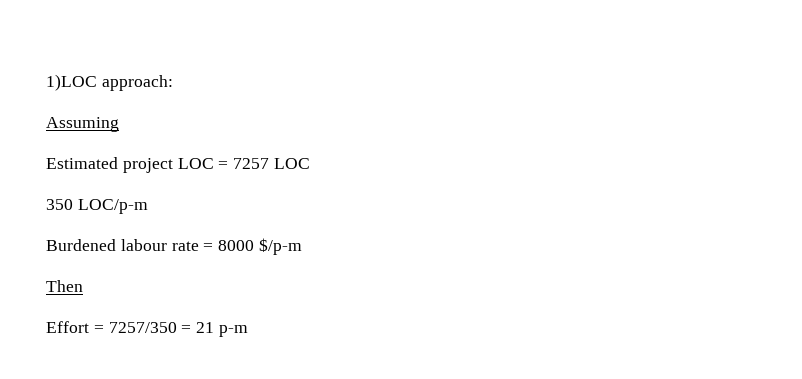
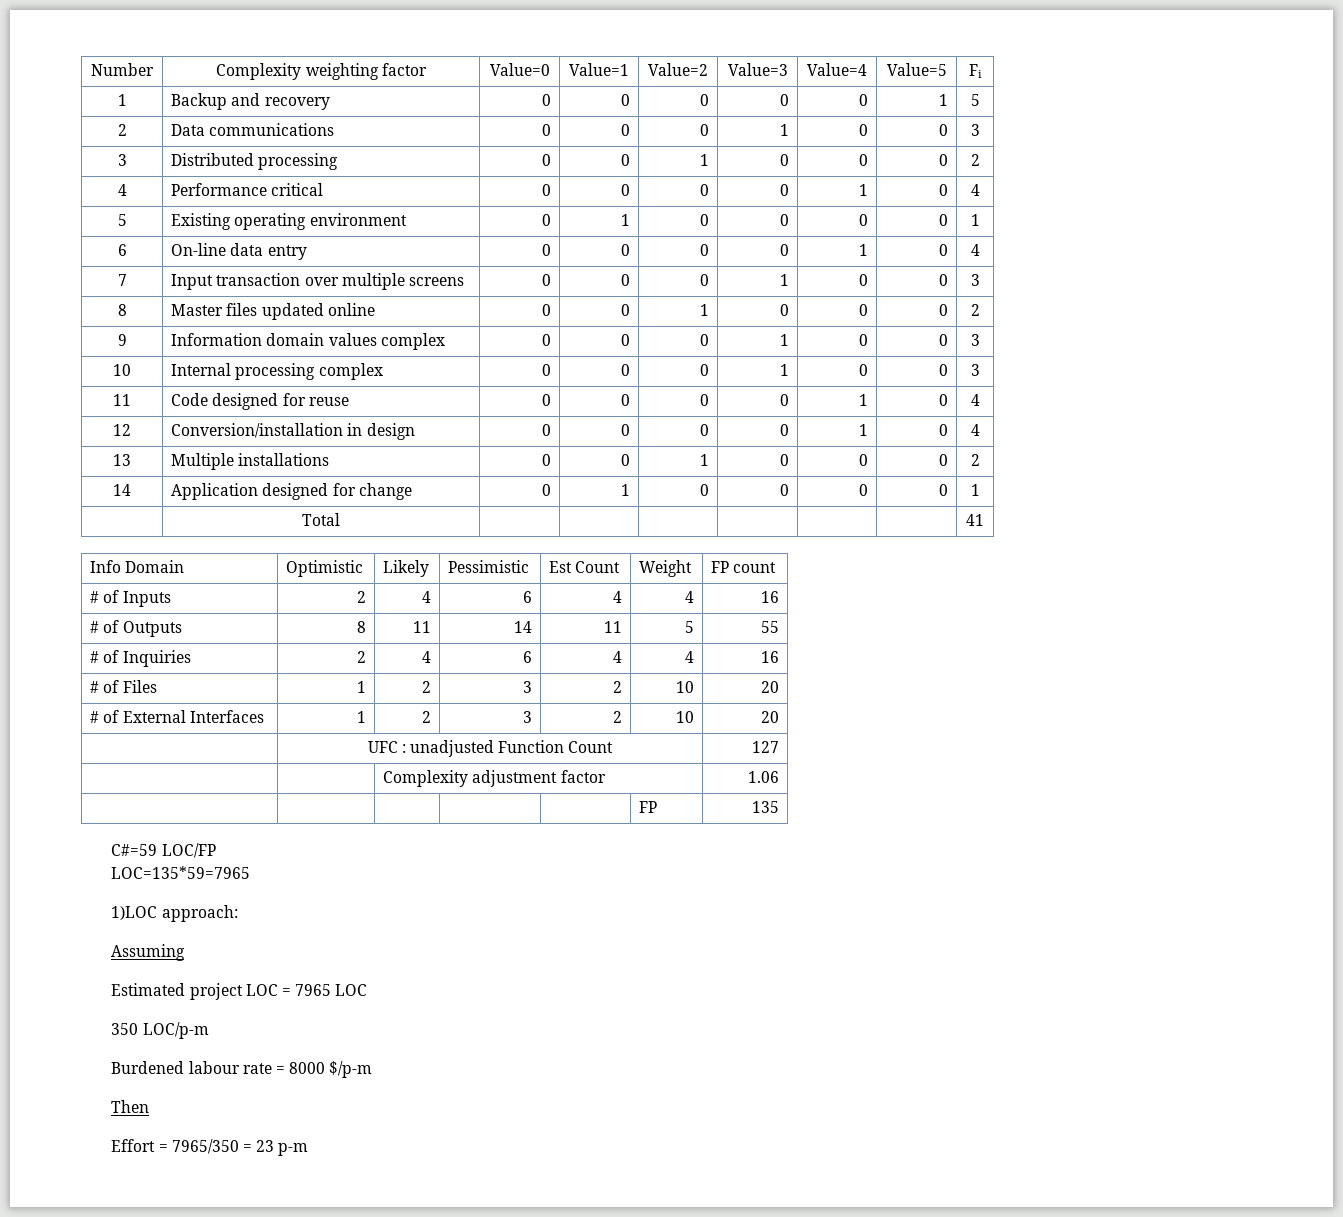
(46, 82) none -> [91,63,154,76] [216,63,427,80] [489,63,550,76] [569,63,629,76] [648,63,708,76] [727,63,788,76] [807,63,867,76] [886,63,947,76] [968,64,982,78] [117,94,127,106] [171,93,330,110] [541,94,551,106] [620,94,630,106] [699,94,709,106] [779,94,789,106] [858,94,868,106] [938,94,948,106] [970,94,980,106] [117,124,127,136] [171,123,335,136] [541,124,551,136] [620,124,630,136] [699,124,709,136] [779,124,789,136] [858,124,868,136] [938,124,948,136] [970,124,980,136] [117,154,127,166] [171,153,339,170] [541,154,551,166] [620,154,630,166] [699,154,709,166] [779,154,789,166] [858,154,868,166] [938,154,948,166] [970,154,980,166] [117,184,127,196] [171,183,324,196] [541,184,551,196] [620,184,630,196] [699,184,709,196] [779,184,789,196] [858,184,868,196] [938,184,948,196] [970,184,980,196] [117,214,127,226] [171,213,407,230] [541,214,551,226] [620,214,630,226] [699,214,709,226] [779,214,789,226] [858,214,868,226] [938,214,948,226] [970,214,980,226] [117,244,127,256] [171,243,307,260] [541,244,551,256] [620,244,630,256] [699,244,709,256] [779,244,789,256] [858,244,868,256] [938,244,948,256] [970,244,980,256] [117,274,127,286] [171,273,464,290] [541,274,551,286] [620,274,630,286] [699,274,709,286] [779,274,789,286] [858,274,868,286] [938,274,948,286] [970,274,980,286] [117,304,127,316] [171,303,375,320] [541,304,551,316] [620,304,630,316] [699,304,709,316] [779,304,789,316] [858,304,868,316] [938,304,948,316] [970,304,980,316] [117,334,127,346] [171,333,445,350] [541,334,551,346] [620,334,630,346] [699,334,709,346] [779,334,789,346] [858,334,868,346] [938,334,948,346] [970,334,980,346] [113,364,131,376] [171,363,383,380] [541,364,551,376] [620,364,630,376] [699,364,709,376] [779,364,789,376] [858,364,868,376] [938,364,948,376] [970,364,980,376] [113,394,131,406] [171,393,349,410] [541,394,551,406] [620,394,630,406] [699,394,709,406] [779,394,789,406] [858,394,868,406] [938,394,948,406] [970,394,980,406] [113,424,131,436] [171,423,415,440] [541,424,551,436] [620,424,630,436] [699,424,709,436] [779,424,789,436] [858,424,868,436] [938,424,948,436] [970,424,980,436] [113,454,131,466] [171,453,330,470] [541,454,551,466] [620,454,630,466] [699,454,709,466] [779,454,789,466] [858,454,868,466] [938,454,948,466] [970,454,980,466] [113,484,131,496] [171,483,412,500] [541,484,551,496] [620,484,630,496] [699,484,709,496] [779,484,789,496] [858,484,868,496] [938,484,948,496] [970,484,980,496] [302,513,340,526] [966,514,984,526] [90,560,185,573] [286,560,364,577] [383,560,430,577] [448,560,530,573] [549,561,621,573] [639,560,693,577] [711,561,777,573] [90,590,171,607] [356,591,366,603] [421,591,431,603] [522,591,532,603] [612,591,622,603] [684,591,694,603] [760,591,779,603] [90,620,182,637] [356,621,366,633] [412,621,431,633] [513,621,532,633] [603,621,622,633] [684,621,694,633] [760,621,779,633] [90,650,191,667] [356,651,366,663] [421,651,431,663] [522,651,532,663] [612,651,622,663] [684,651,694,663] [760,651,779,663] [90,680,157,693] [356,681,366,693] [421,681,431,693] [522,681,532,693] [612,681,622,693] [675,681,694,693] [760,681,779,693] [90,710,264,723] [356,711,366,723] [421,711,431,723] [522,711,532,723] [612,711,622,723] [675,711,694,723] [760,711,779,723] [367,740,614,757] [751,741,779,753] [383,770,606,787] [747,771,779,783] [639,801,658,813] [751,801,779,813] [111,843,216,858] [111,866,251,879] Number | Complexity weighting factor | Value=0 | Value=1 | Value=2 | Value=3 | Value=4 | Value=5 | Fi // 1 | Backup and recovery | 0 | 0 | 0 | 0 | 0 | 1 | 5 // 2 | Data communications | 0 | 0 | 0 | 1 | 0 | 0 | 3 // 3 | Distributed processing | 0 | 0 | 1 | 0 | 0 | 0 | 2 // 4 | Performance critical | 0 | 0 | 0 | 0 | 1 | 0 | 4 // 5 | Existing operating environment | 0 | 1 | 0 | 0 | 0 | 0 | 1 // 6 | On-line data entry | 0 | 0 | 0 | 0 | 1 | 0 | 4 // 7 | Input transaction over multiple screens | 0 | 0 | 0 | 1 | 0 | 0 | 3 // 8 | Master files updated online | 0 | 0 | 1 | 0 | 0 | 0 | 2 // 9 | Information domain values complex | 0 | 0 | 0 | 1 | 0 | 0 | 3 // 10 | Internal processing complex | 0 | 0 | 0 | 1 | 0 | 0 | 3 // 11 | Code designed for reuse | 0 | 0 | 0 | 0 | 1 | 0 | 4 // 12 | Conversion/installation in design | 0 | 0 | 0 | 0 | 1 | 0 | 4 // 13 | Multiple installations | 0 | 0 | 1 | 0 | 0 | 0 | 2 // 14 | Application designed for change | 0 | 1 | 0 | 0 | 0 | 0 | 1 // | Total | | | | | | | 41 // Info Domain | Optimistic | Likely | Pessimistic | Est Count | Weight | FP count // # of Inputs | 2 | 4 | 6 | 4 | 4 | 16 // # of Outputs | 8 | 11 | 14 | 11 | 5 | 55 // # of Inquiries | 2 | 4 | 6 | 4 | 4 | 16 // # of Files | 1 | 2 | 3 | 2 | 10 | 20 // # of External Interfaces | 1 | 2 | 3 | 2 | 10 | 20 // | UFC : unadjusted Function Count | 127 // | | Complexity adjustment factor | 1.06 // | | | | | FP | 135 // C#=59 LOC/FP // LOC=135*59=7965 //
[233,158,270,169] 7257 -> [295,984,332,996] 7965
[108,322,215,333] 7257/350 = 21 -> [171,1139,275,1154] 7965/350 = 23

